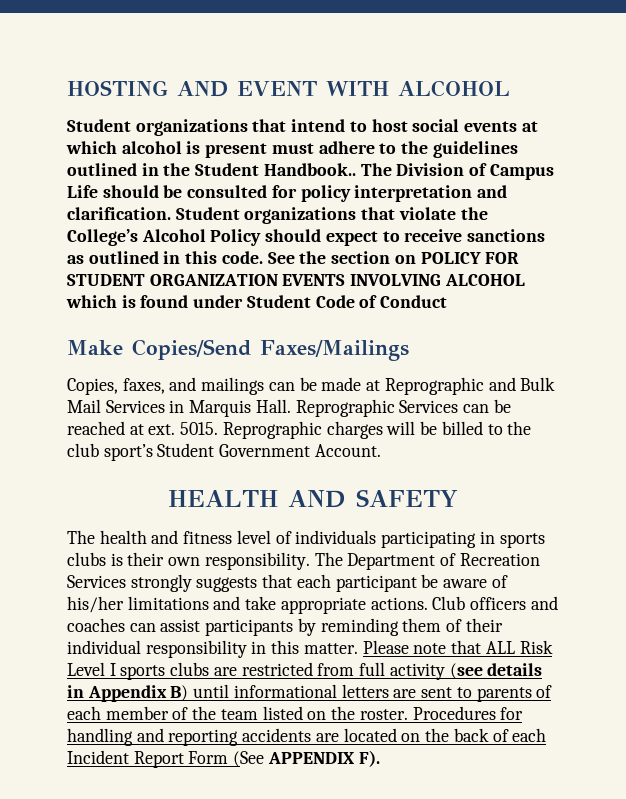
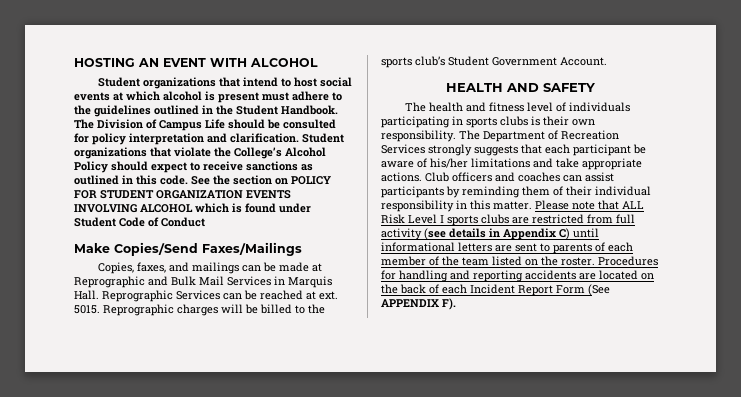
[177,81,228,97] AND -> [138,58,159,67] AN
[263,163,356,176] Handbook.. -> [281,105,338,115] Handbook.
[67,443,153,461] club sport’s -> [381,56,445,68] sports club’s
[170,685,189,701] B) -> [559,228,570,240] C)

